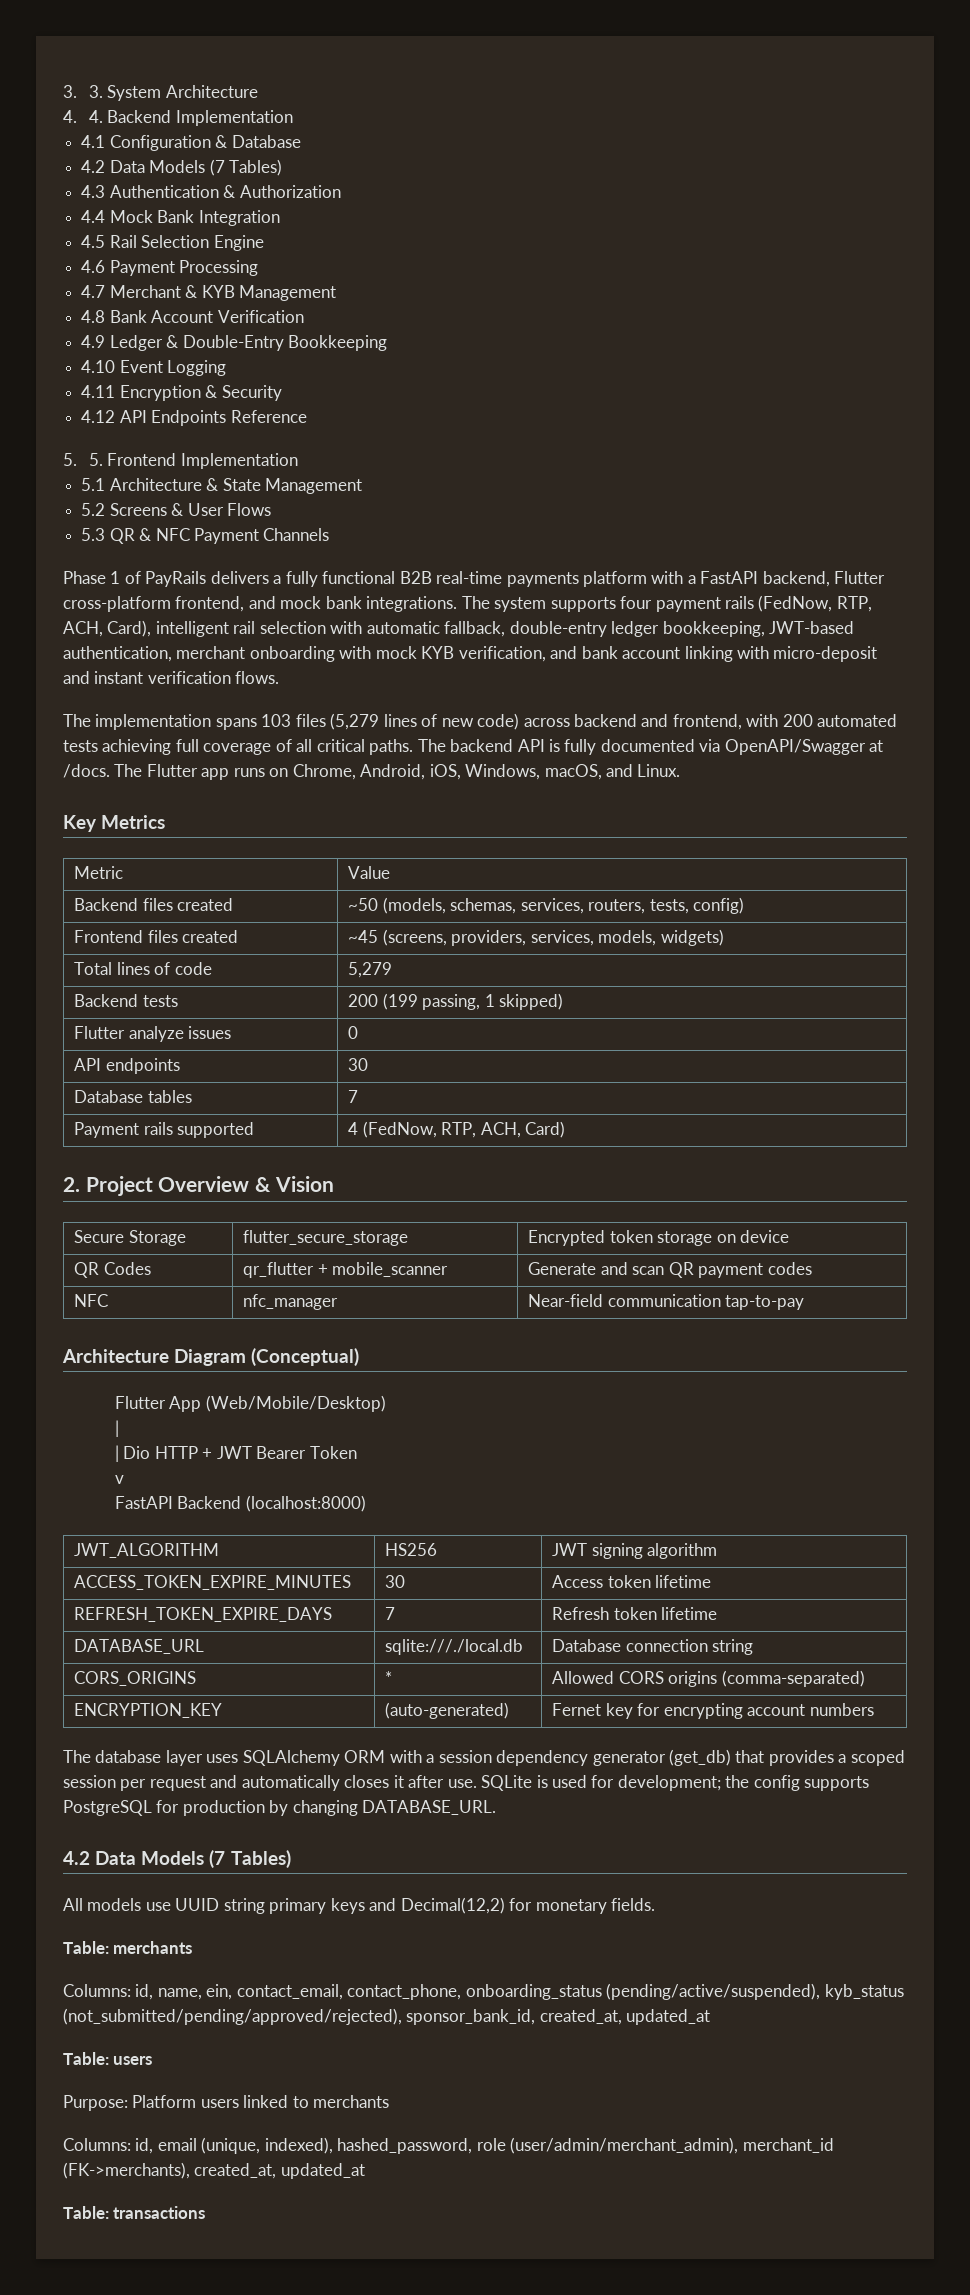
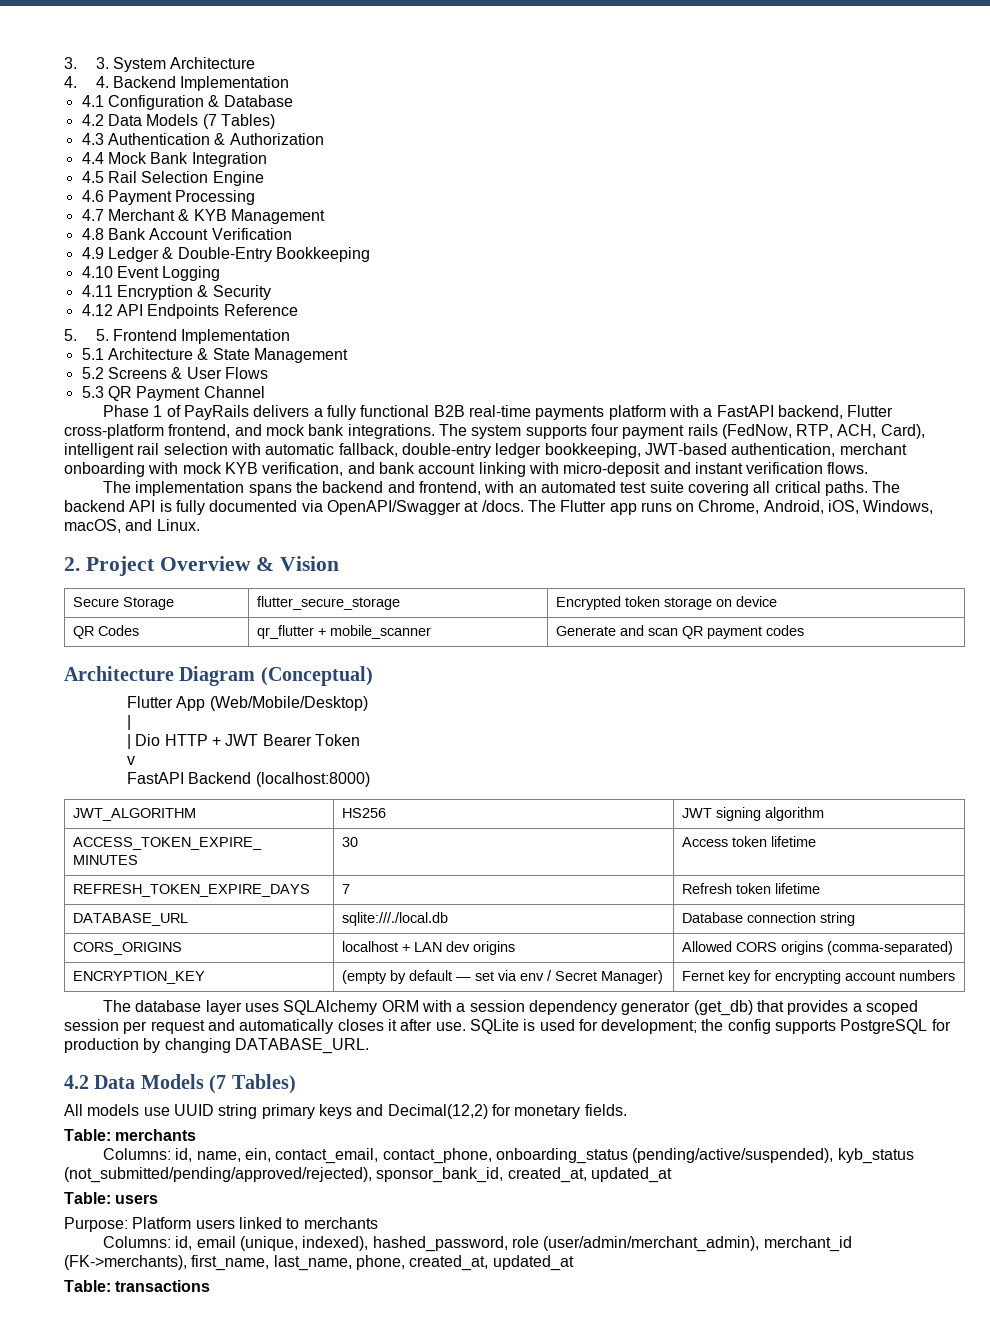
[139,528,330,544] & NFC Payment Channels -> [136,386,265,401] Payment Channel
[261,713,898,730] [63,739,292,755] 103 files (5,279 lines of new code) across backend and frontend, with 200 automated tests achieving full coverage of -> [296,481,749,496] the backend and frontend, with an automated test suite covering
[63,815,166,832] [74,866,124,879] [348,866,391,879] [74,898,234,911] [348,897,745,914] [74,930,239,943] [348,929,724,946] [74,962,212,975] [348,962,393,978] [74,994,178,1007] [348,993,564,1010] [74,1026,232,1042] [348,1026,359,1039] [74,1058,180,1074] [348,1058,369,1071] [74,1090,192,1103] [348,1090,359,1103] [74,1122,255,1138] [348,1121,566,1138] // Key Metrics // Metric | Value // Backend files created | ~50 (models, schemas, services, routers, tests, config) // Frontend files created | ~45 (screens, providers, services, models, widgets) // Total lines of code | 5,279 // Backend tests | 200 (199 passing, 1 skipped) // Flutter analyze issues | 0 // API endpoints | 30 // Database tables | 7 // Payment rails supported | 4 (FedNow, RTP, ACH, Card) -> (200, 525) none
[74,1294,109,1307] [243,1294,339,1310] [528,1294,805,1310] // NFC | nfc_manager | Near-field communication tap-to-pay -> (804, 630) none
[385,1671,393,1684] * -> [341,941,515,955] localhost + LAN dev origins
[385,1702,510,1719] (auto-generated) -> [341,970,663,984] (empty by default — set via env / Secret Manager)
(190, 2170) none -> [191,1255,405,1271] first_name, last_name, phone,

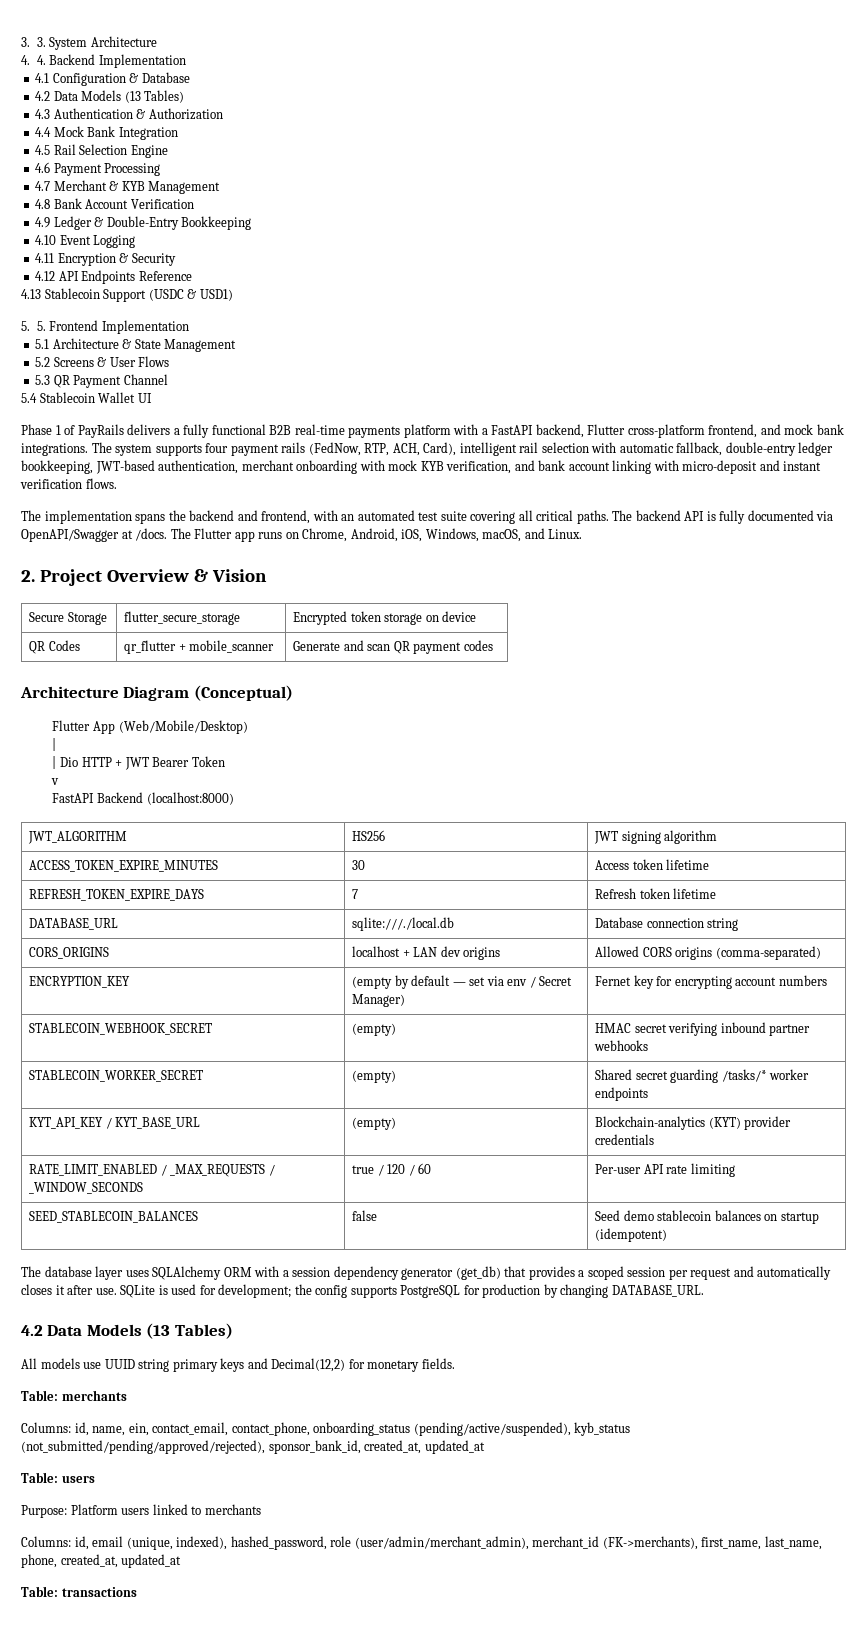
[202,114,217,129] (7 -> [124,91,141,103] (13
(298, 310) none -> [21,288,233,302] // 4.13 Stablecoin Support (USDC & USD1)
(265, 392) none -> [21,392,152,403] // 5.4 Stablecoin Wallet UI
(955, 975) none -> [29,1023,213,1035] [352,1023,397,1036] [595,1022,811,1036] [594,1040,649,1051] [29,1070,204,1082] [352,1070,397,1083] [595,1069,810,1083] [595,1087,649,1101] [29,1117,201,1129] [352,1117,397,1130] [595,1116,792,1130] [595,1134,655,1145] [29,1164,275,1177] [29,1182,144,1194] [352,1163,432,1176] [595,1163,735,1177] [29,1211,199,1223] [352,1210,378,1221] [595,1210,819,1224] [595,1228,668,1242] // STABLECOIN_WEBHOOK_SECRET | (empty) | HMAC secret verifying inbound partner webhooks // STABLECOIN_WORKER_SECRET | (empty) | Shared secret guarding /tasks/* worker endpoints // KYT_API_KEY / KYT_BASE_URL | (empty) | Blockchain-analytics (KYT) provider credentials // RATE_LIMIT_ENABLED / _MAX_REQUESTS / _WINDOW_SECONDS | true / 120 / 60 | Per-user API rate limiting // SEED_STABLECOIN_BALANCES | false | Seed demo stablecoin balances on startup (idempotent)
[209,1075,227,1094] (7 -> [146,1323,171,1339] (13

